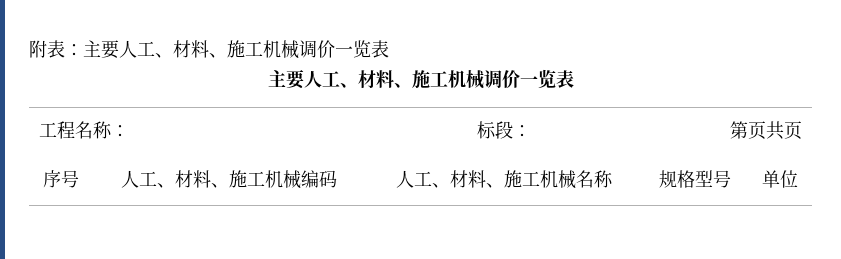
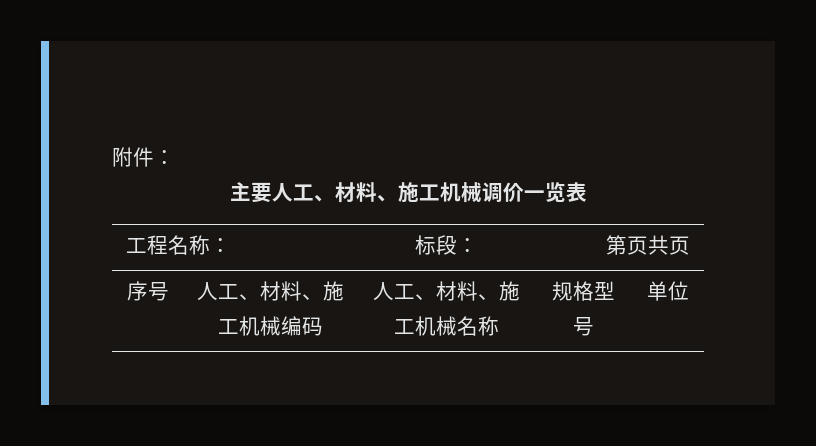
[47,40,389,59] 表：主要人工、材料、施工机械调价一览表 -> [133,147,175,167] 件：

